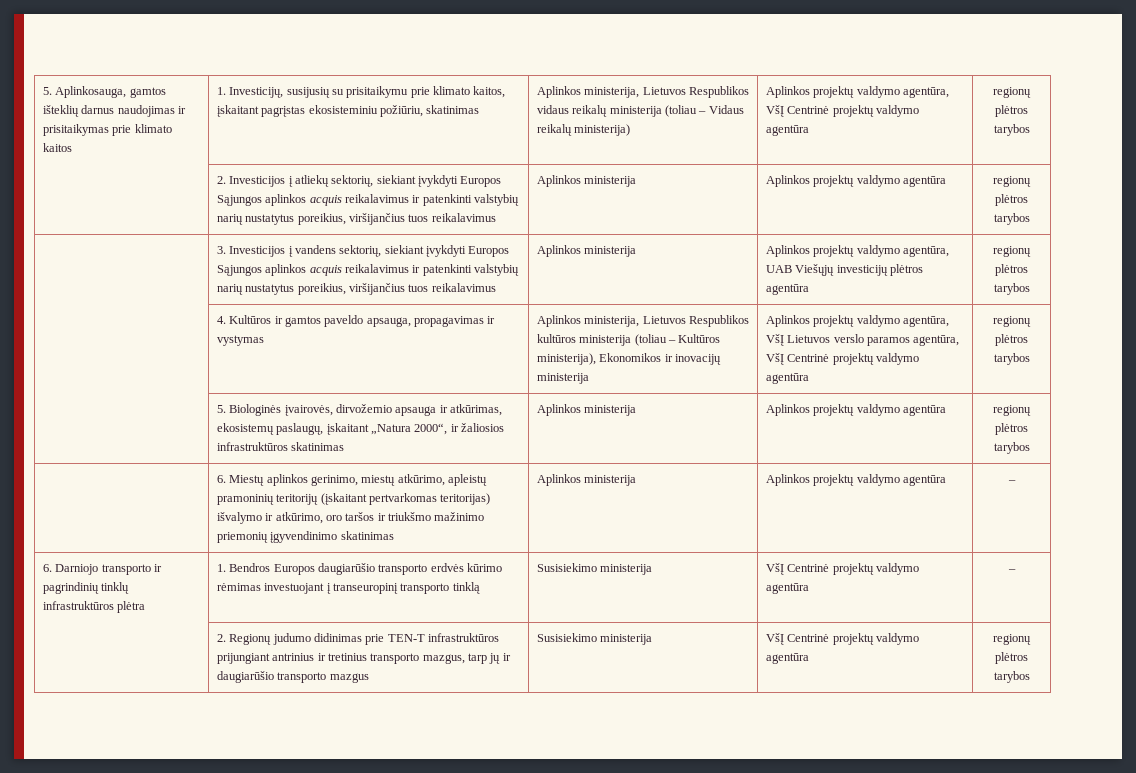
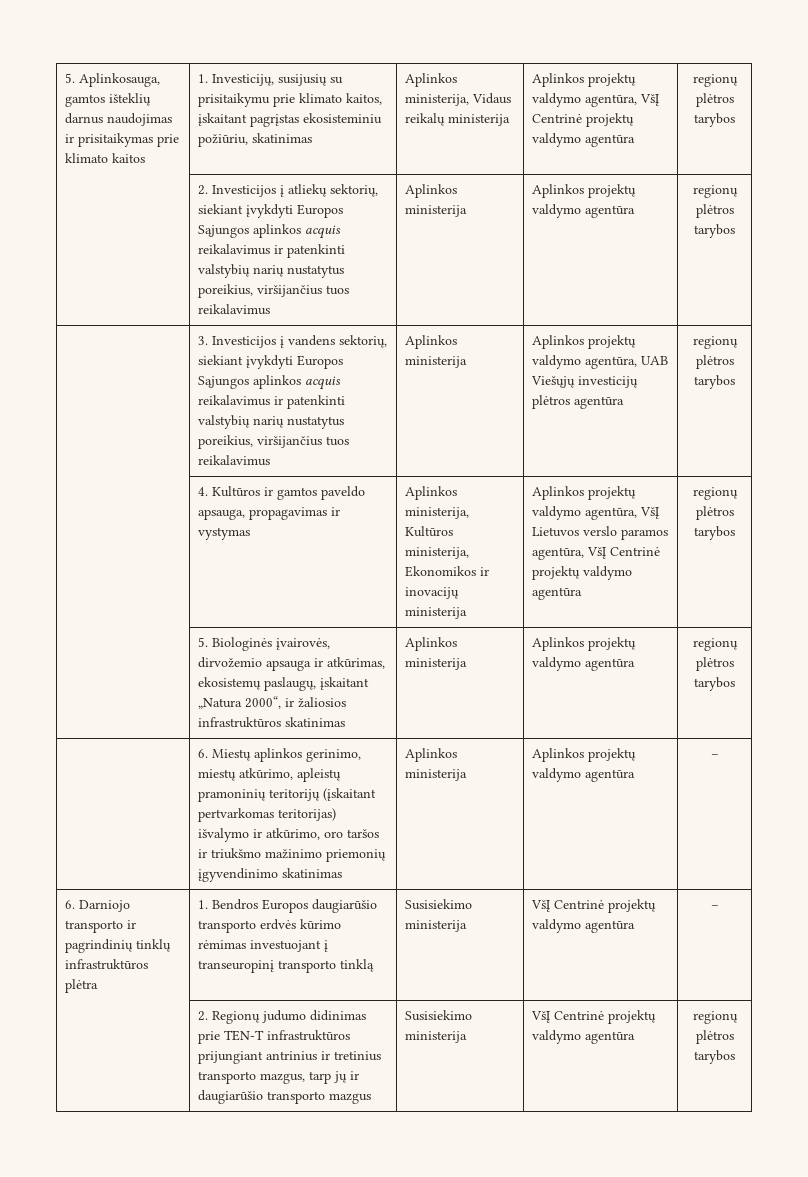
[642,86,749,98] [536,105,569,114] Lietuvos Respublikos vidaus -> [471,93,511,104] Vidaus
[664,105,744,117] [536,124,631,136] (toliau – Vidaus reikalų ministerija) -> (510, 120) none
[642,315,749,327] [536,334,721,346] [536,353,596,365] Lietuvos Respublikos kultūros ministerija (toliau – Kultūros ministerija), -> [404,526,453,537] [404,547,469,559] Kultūros ministerija,

